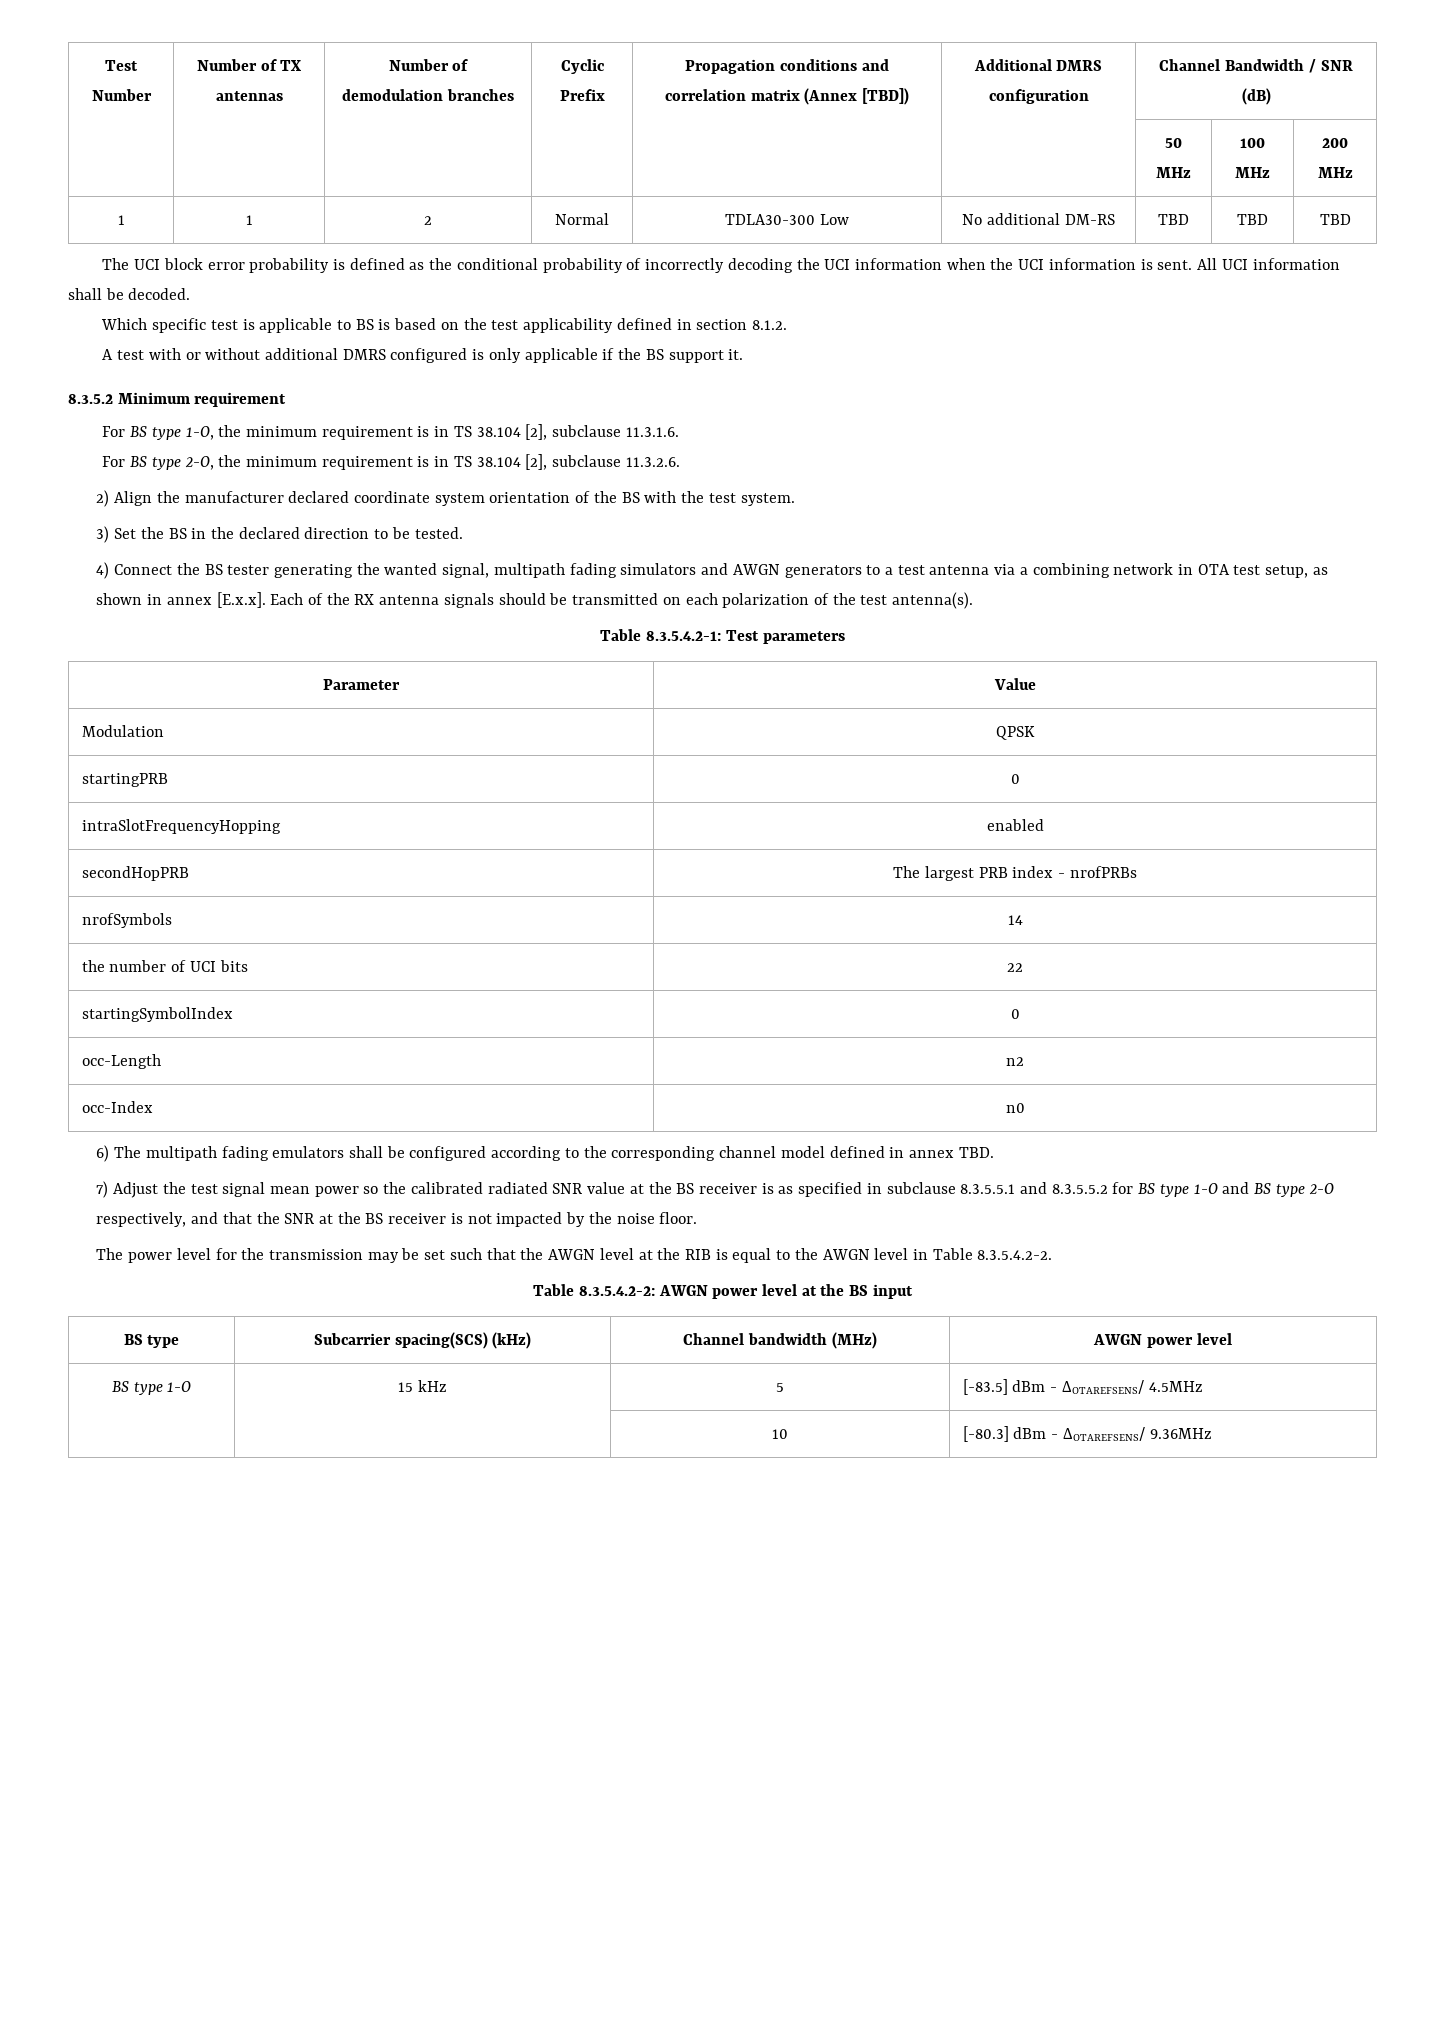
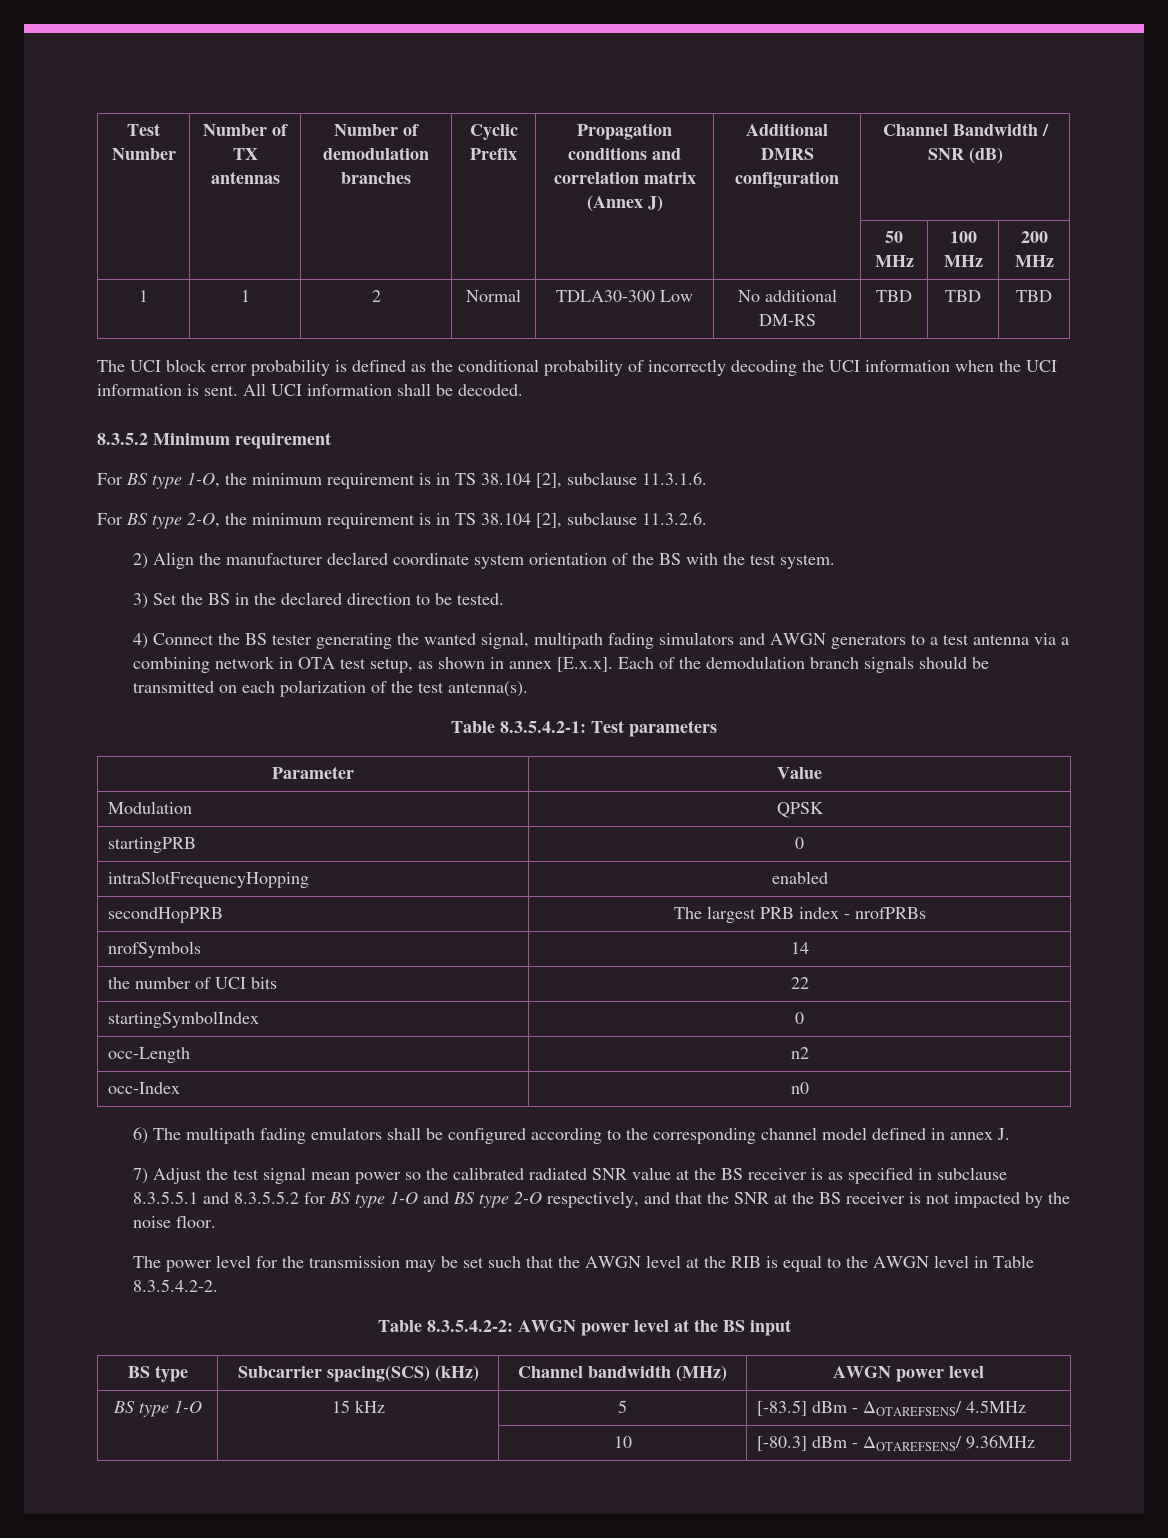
[862,88,910,105] [TBD]) -> [647,195,663,212] J)
[101,318,787,333] [102,348,744,363] // Which specific test is applicable to BS is based on the test applicability defined in section 8.1.2. // A test with or without additional DMRS configured is only applicable if the BS support it. -> (523, 390) none
[354,594,440,605] RX antenna -> [705,656,859,669] demodulation branch
[958,1147,994,1158] TBD. -> [996,1128,1010,1140] J.

